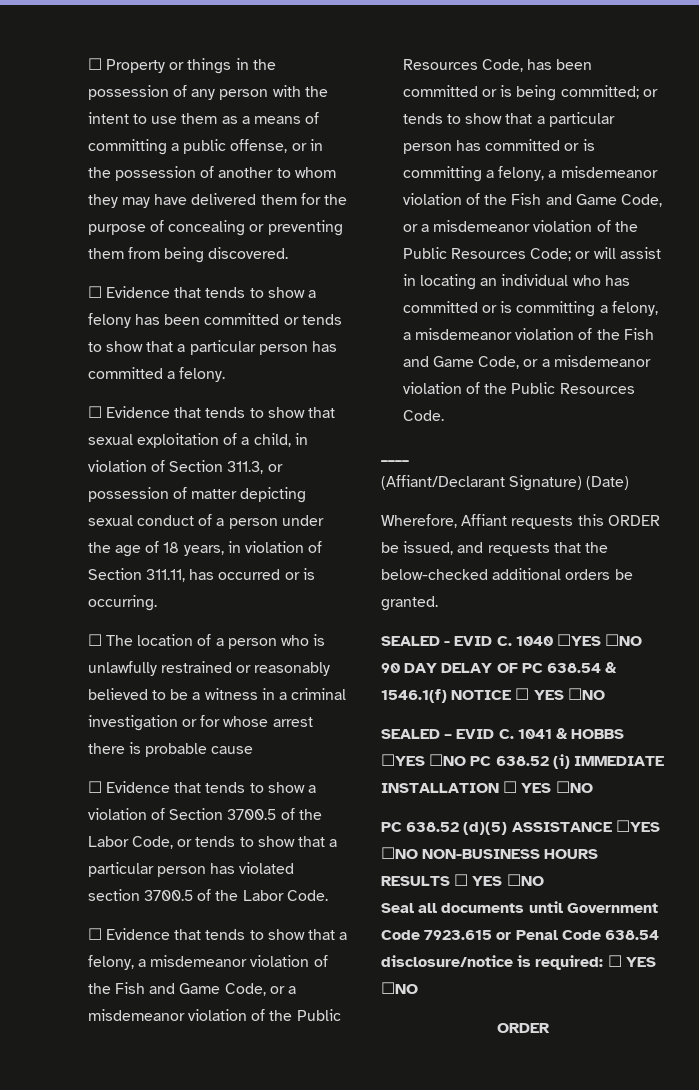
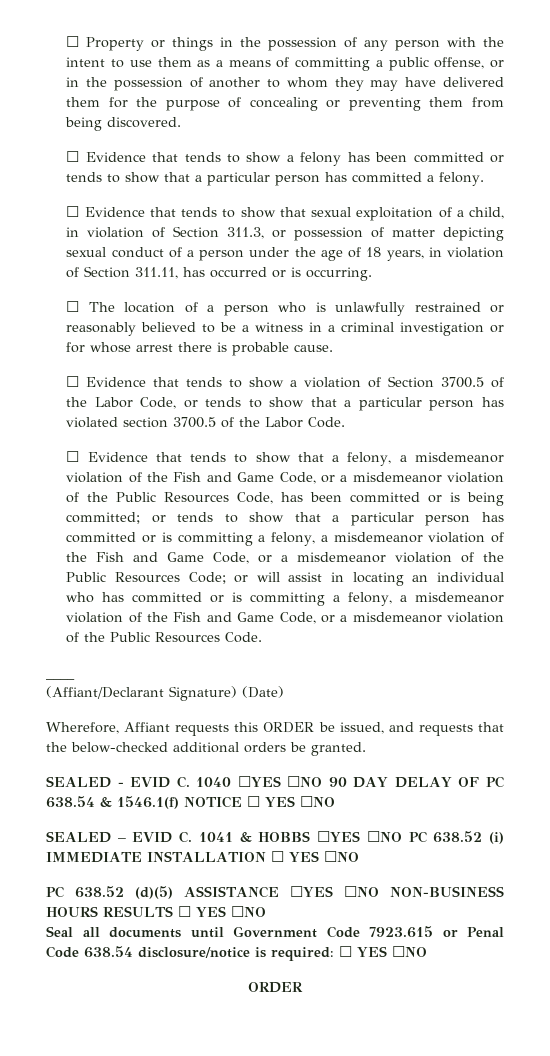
[211,746,254,754] cause -> [294,344,334,352] cause.

